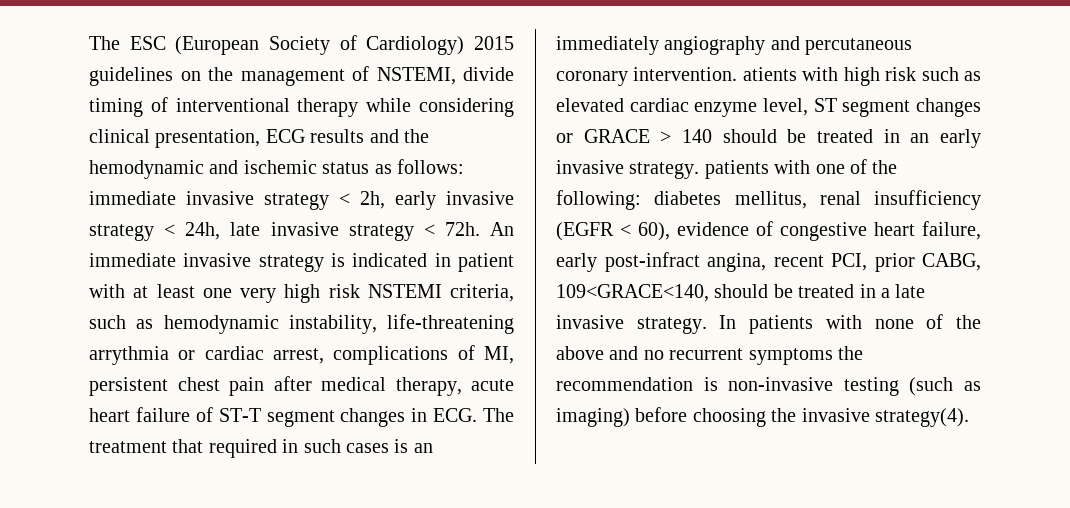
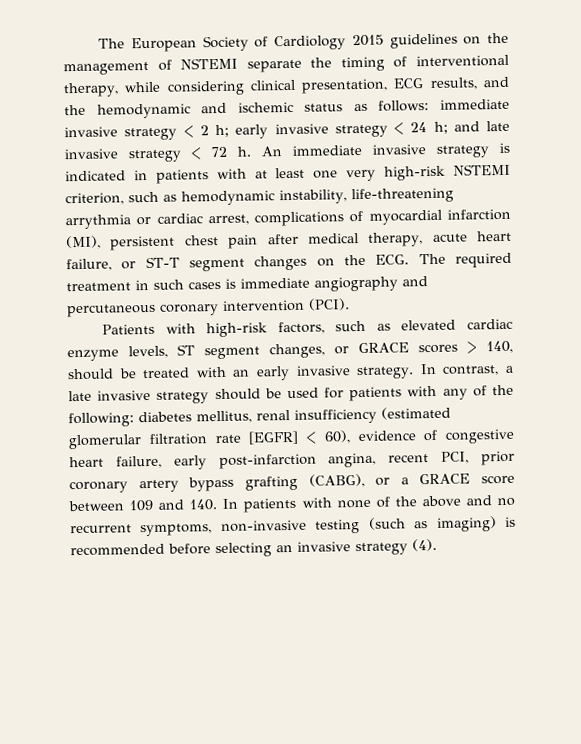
[89,36,260,55] The ESC (European -> [98,37,197,53] The European
[366,36,465,55] Cardiology) -> [274,35,347,51] Cardiology
[376,67,514,85] NSTEMI, divide -> [180,57,333,73] NSTEMI separate the
[297,98,359,117] therapy -> [63,82,119,98] therapy,
[310,129,365,143] results -> [429,77,478,90] results,
[360,191,385,209] 2h, -> [199,124,229,138] 2 h;
[185,222,221,240] 24h, -> [410,121,480,134] 24 h; and
[444,222,480,236] 72h. -> [211,146,251,158] 72 h.
[457,253,514,272] patient -> [155,169,209,184] patients
[284,284,514,303] high risk NSTEMI criteria, -> [384,163,512,181] [65,192,124,206] high-risk NSTEMI criterion,
[484,346,514,364] MI, -> [368,208,511,225] [66,235,101,250] myocardial infarction (MI),
[135,407,213,422] failure of -> [66,258,137,272] failure, or
[411,408,514,422] [89,439,277,458] in ECG. The treatment that required -> [316,252,512,268] [66,282,131,292] on the ECG. The required treatment
[413,443,433,453] [556,36,659,55] an immediately -> [240,277,310,289] immediate
[633,67,917,86] intervention. atients with high risk -> [222,298,350,312] [102,321,325,338] intervention (PCI). // Patients with high-risk factors,
[763,98,808,116] level, -> [128,345,168,359] levels,
[916,98,981,117] changes -> [269,343,325,359] changes,
[660,129,900,143] > 140 should be treated in -> [418,340,513,354] [67,366,227,381] scores > 140, should be treated with
[704,160,845,179] patients with one -> [419,363,514,376] [68,385,468,404] In contrast, a late invasive strategy should be used for patients with any
[556,222,614,241] (EGFR -> [381,406,451,420] [68,430,300,450] (estimated glomerular filtration rate [EGFR]
[604,252,700,272] post-infract -> [218,453,317,470] post-infarction
[922,253,981,271] [556,284,926,302] [556,315,707,334] CABG, 109<GRACE<140, should be treated in a late invasive strategy. -> [69,473,515,494] [68,499,218,512] coronary artery bypass grafting (CABG), or a GRACE score between 109 and 140.
[748,346,863,365] [556,377,718,391] symptoms the recommendation is -> [140,523,213,537] symptoms,
[635,407,969,427] before choosing the invasive strategy(4). -> [505,516,517,527] [70,538,437,558] is recommended before selecting an invasive strategy (4).

